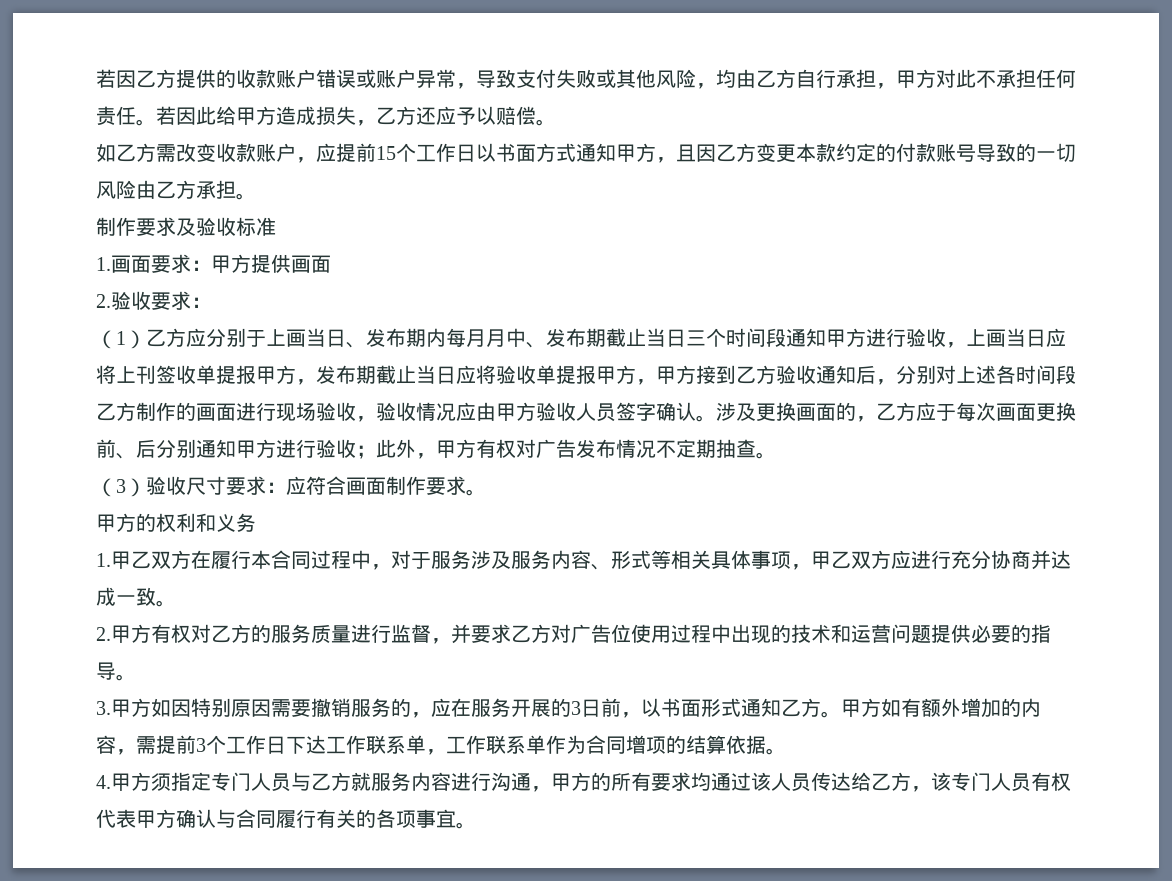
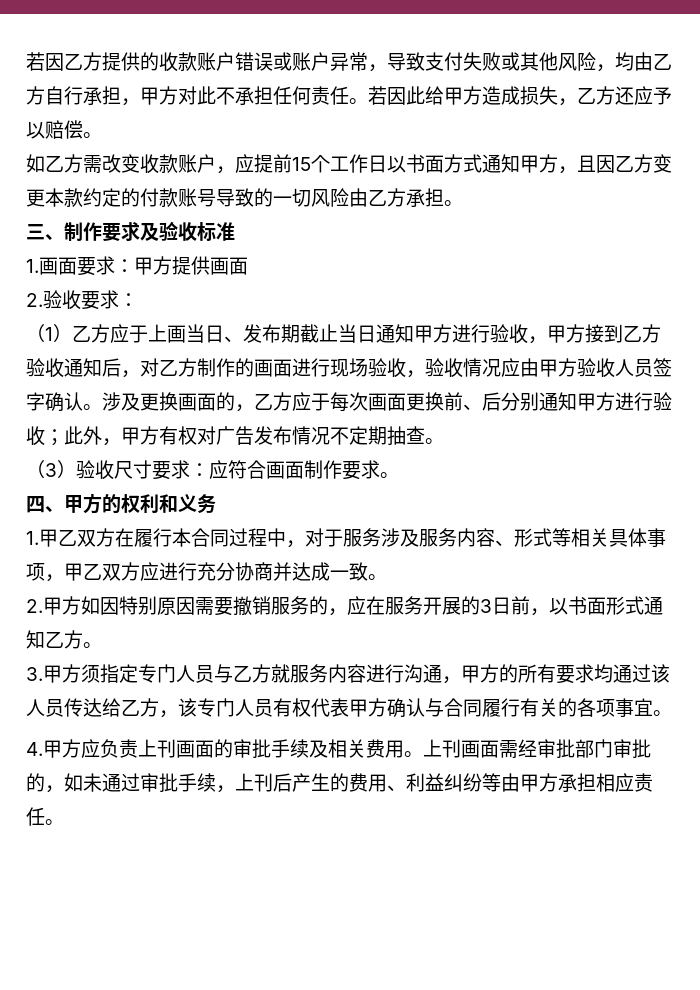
(256, 196) none -> [26,224,64,240] 三、
[206,328,246,347] 分别 -> (129, 333) none
[426,328,786,348] 内每月月中、发布期截止当日三个时间段 -> [300,324,376,343] 截止当日
[966,328,1066,347] [96,365,656,385] 上画当日应将上刊签收单提报甲方，发布期截止当日应将验收单提报甲方， -> (547, 340) none
[896,365,1076,384] 分别对上述各时间段 -> [140,358,159,377] 对
(486, 492) none -> [26,496,64,513] 四、
[151,624,1051,644] [96,662,136,681] [96,698,151,717] 有权对乙方的服务质量进行监督，并要求乙方对广告位使用过程中出现的技术和运营问题提供必要的指导。 // 3.甲方 -> (81, 605) none
[841,698,1041,718] [96,735,786,755] [96,775,111,789] 甲方如有额外增加的内容，需提前3个工作日下达工作联系单，工作联系单作为合同增项的结算依据。 // 4. -> [26,667,43,681] // 3.
(476, 825) none -> [26,739,651,759] [26,773,653,793] [26,807,64,826] // 4.甲方应负责上刊画面的审批手续及相关费用。上刊画面需经审批部门审批的，如未通过审批手续，上刊后产生的费用、利益纠纷等由甲方承担相应责任。

